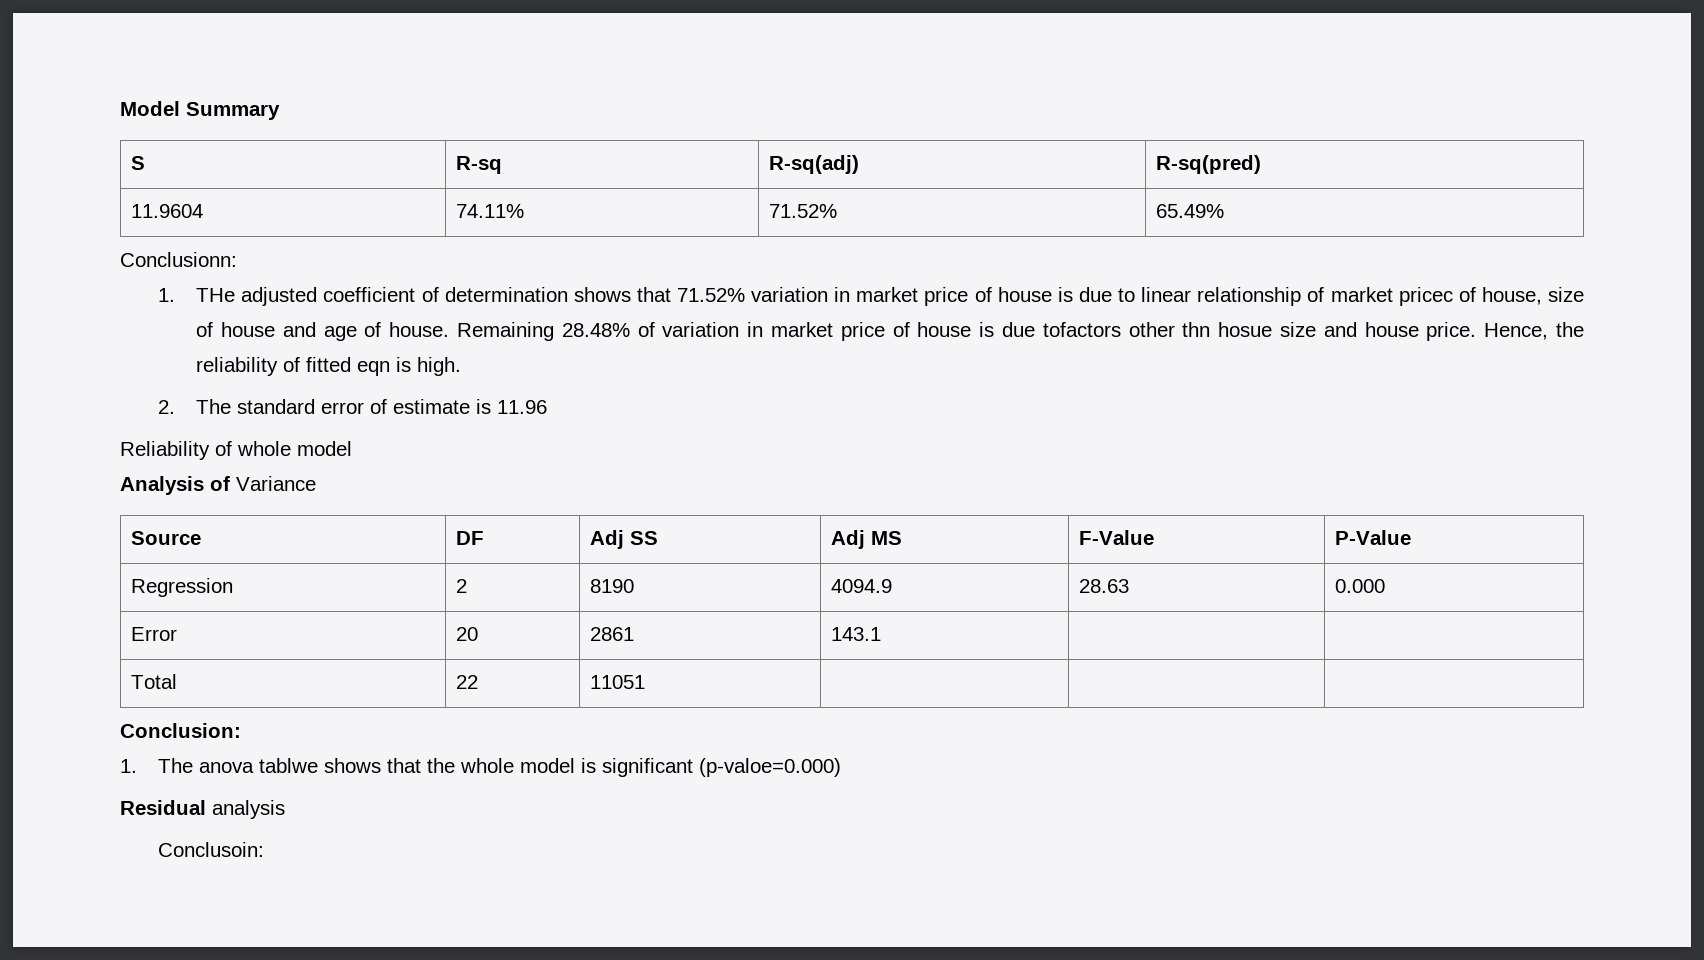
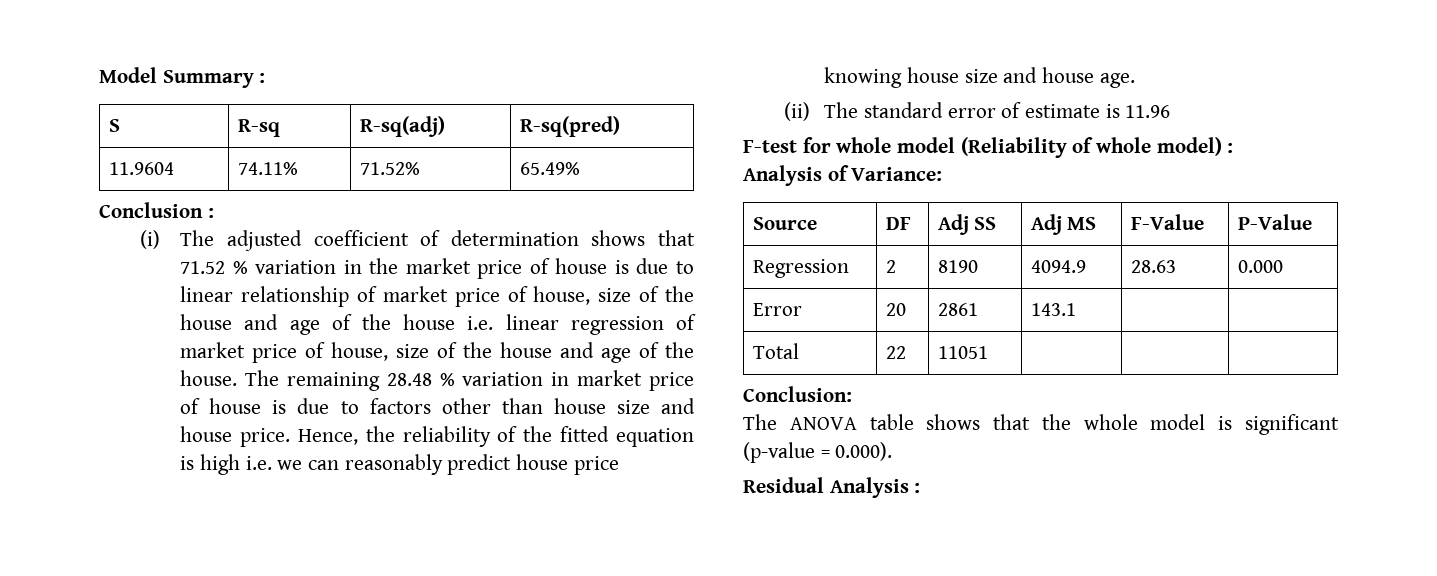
(280, 111) none -> [259,72,266,83] :
[120,252,237,267] [158,288,236,302] Conclusionn: // 1. THe -> [99,202,214,218] [139,230,215,249] Conclusion : // (i) The
[677,287,851,302] 71.52% variation in -> [180,258,399,274] 71.52 % variation in the
[1398,287,1584,306] [196,322,1273,341] pricec of house, size of house and age of house. Remaining 28.48% of variation in market price of house is due tofactors other thn hosue -> [454,286,694,307] [180,314,696,335] [180,342,694,363] [180,370,694,391] [180,398,606,414] price of house, size of the house and age of the house i.e. linear regression of market price of house, size of the house and age of the house. The remaining 28.48 % variation in market price of house is due to factors other than house
[306,357,462,376] [158,400,176,414] fitted eqn is high. // 2. -> [523,426,694,447] [180,454,619,475] [824,67,1135,88] [783,102,810,121] the fitted equation is high i.e. we can reasonably predict house price knowing house size and house age. // (ii)
[120,441,352,460] Reliability of whole model -> [743,137,1234,158] F-test for whole model (Reliability of whole model) :
[236,476,316,491] Variance -> [851,167,943,181] Variance:
[120,758,319,773] 1. The anova tablwe -> [743,414,914,430] The ANOVA table
[699,758,842,777] (p-valoe=0.000) -> [743,442,893,463] (p-value = 0.000).
[212,800,285,819] [158,842,265,857] analysis // Conclusoin: -> [829,477,921,498] Analysis :

